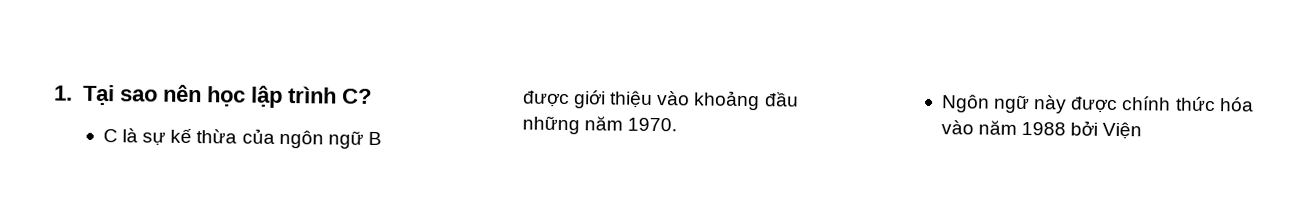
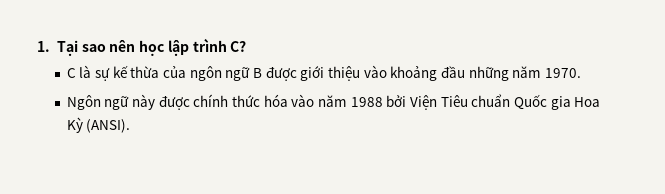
(1143, 130) none -> [440,94,601,110] [66,117,131,133] Tiêu chuẩn Quốc gia Hoa Kỳ (ANSI).

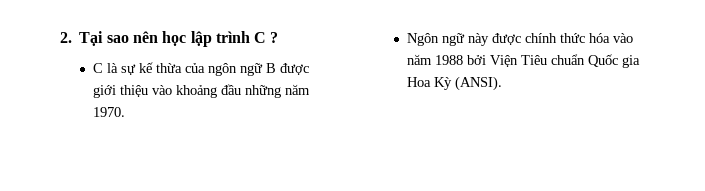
[37,41,50,52] 1. -> [60,32,72,43] 2.
[230,41,247,52] C? -> [254,32,279,43] C ?

